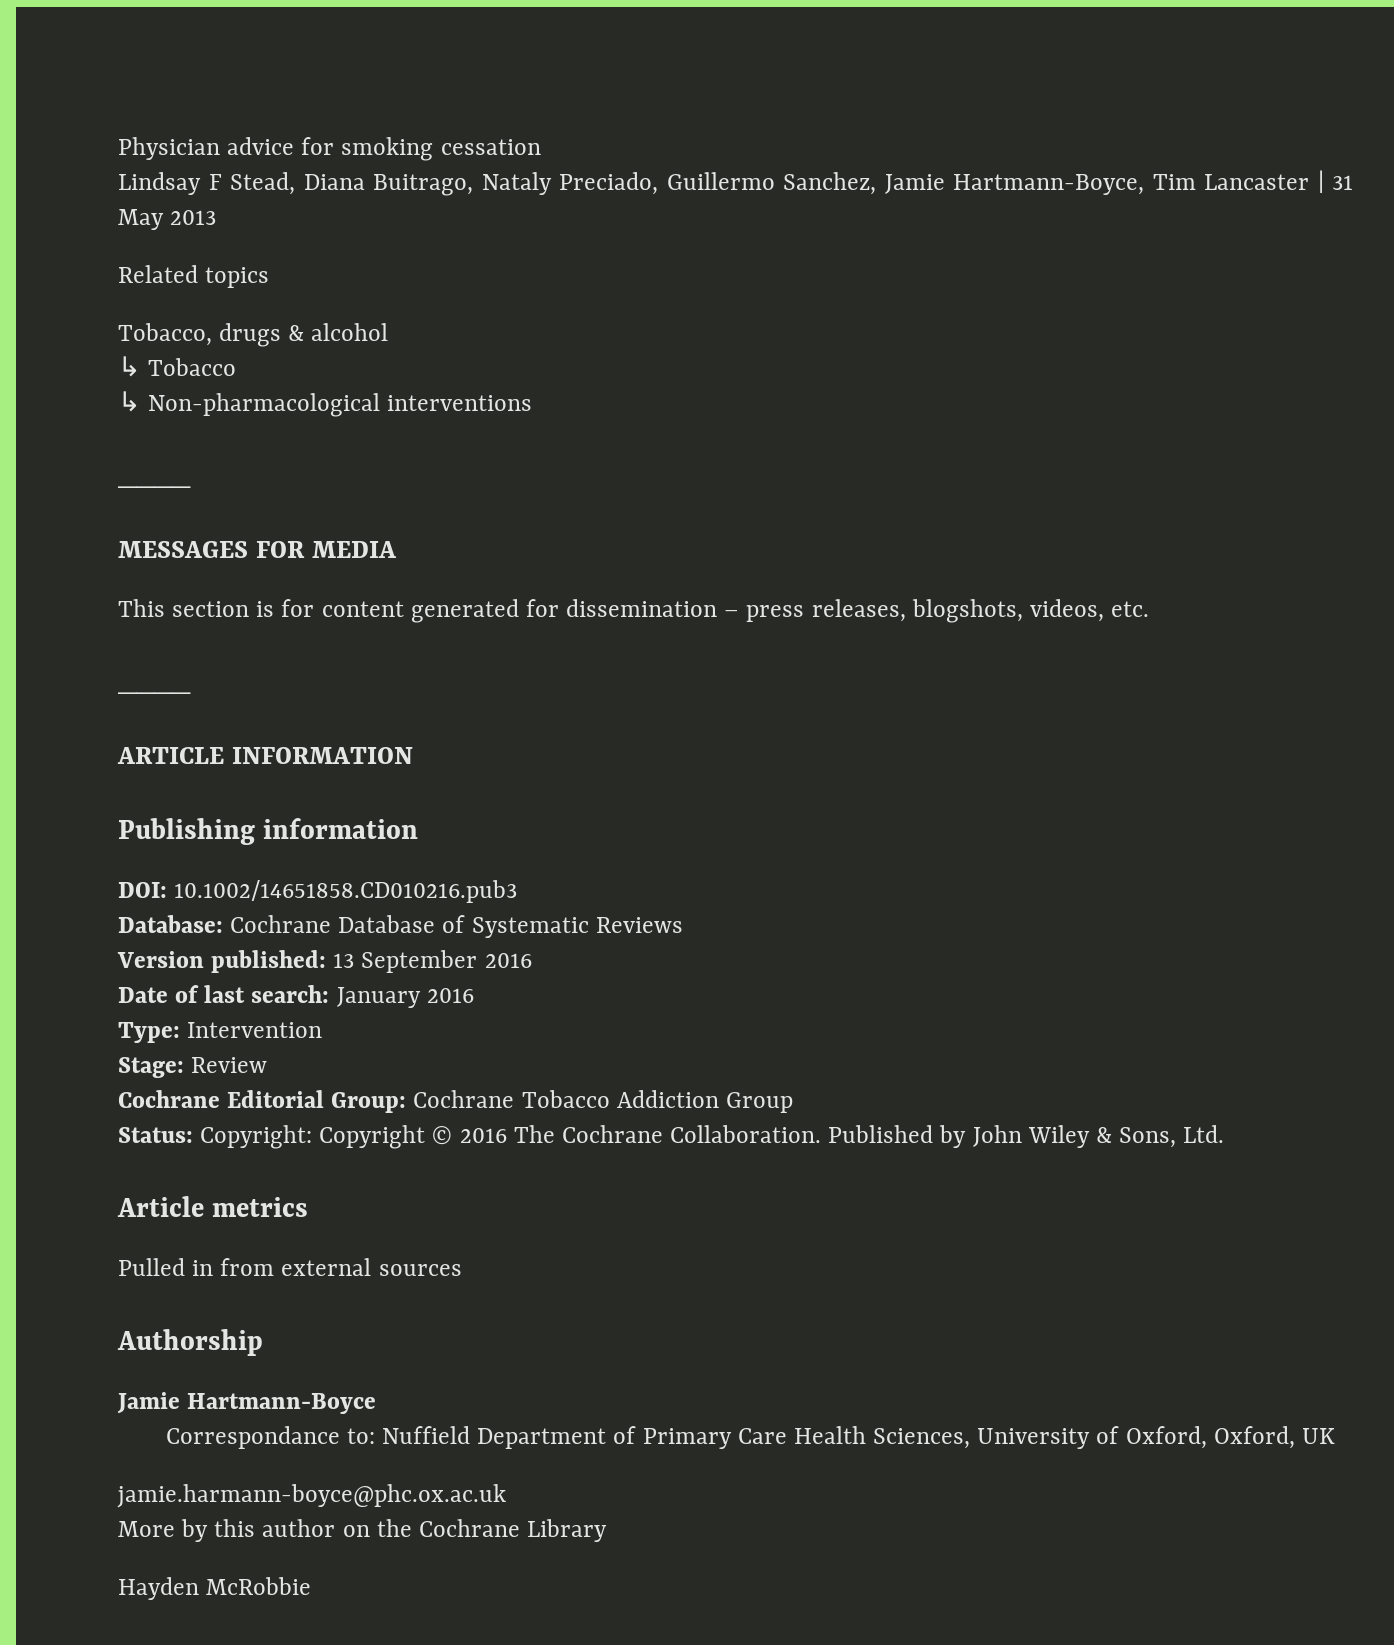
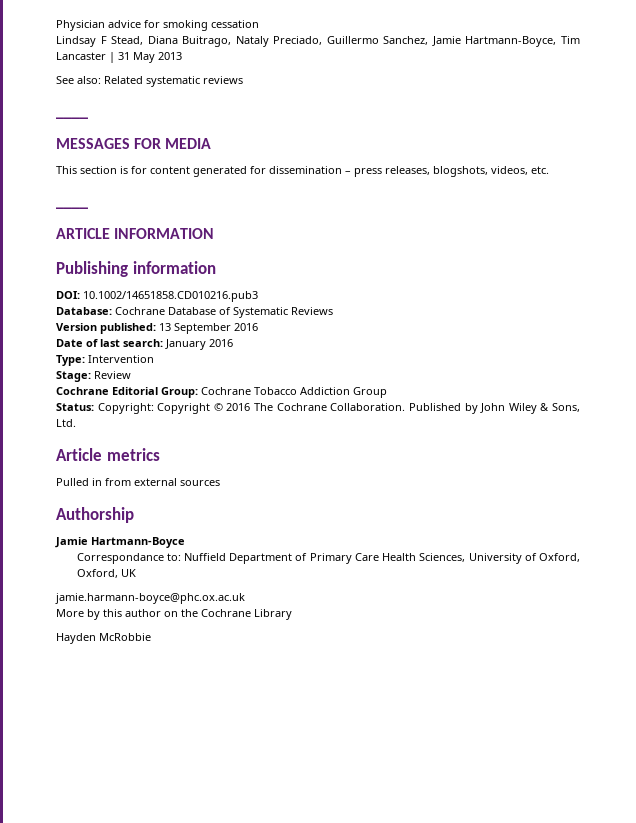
[118,265,270,288] [118,323,389,347] [118,356,237,377] [118,391,533,417] Related topics // Tobacco, drugs & alcohol // ↳ Tobacco // ↳ Non-pharmacological interventions -> [56,76,243,87] See also: Related systematic reviews

